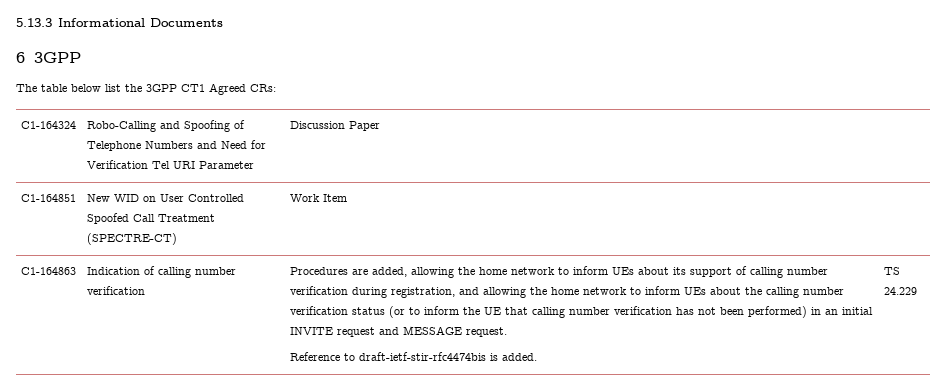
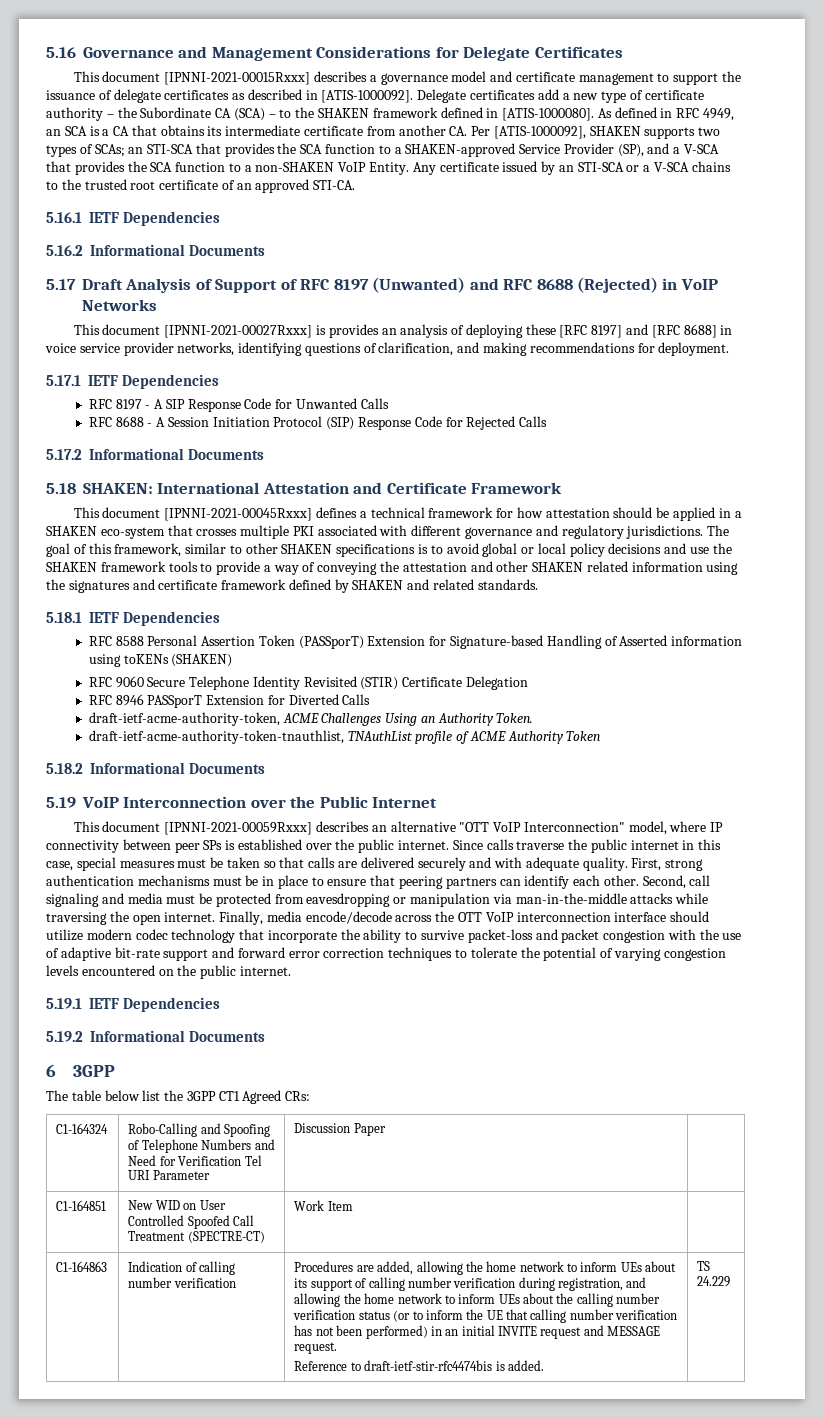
[16,18,52,27] 5.13.3 -> [46,46,623,61] [73,71,742,85] [46,89,704,103] [46,107,735,121] [46,125,721,139] [46,143,720,157] [46,161,731,175] [46,179,356,193] [46,211,221,226] [46,244,266,256] [46,277,718,293] [82,299,157,311] [73,324,733,338] [45,342,730,356] [46,374,220,389] [88,398,389,412] [88,416,548,430] [46,448,265,460] [46,482,563,494] [73,507,742,521] [46,525,730,539] [46,543,732,557] [46,561,739,575] [46,579,538,593] [46,611,221,626] [88,635,743,649] [88,654,233,667] [88,676,528,690] [88,694,371,708] [88,712,534,726] [88,730,601,744] [46,762,266,774] [46,796,438,808] [73,821,724,835] [46,839,722,853] [46,857,704,871] [46,875,711,889] [46,893,709,907] [46,911,710,925] [46,929,742,943] [46,947,726,961] [46,965,291,979] [46,997,221,1012] [46,1031,83,1042] 5.16 Governance and Management Considerations for Delegate Certificates // This document [IPNNI-2021-00015Rxxx] describes a governance model and certificate management to support the issuance of delegate certificates as described in [ATIS-1000092]. Delegate certificates add a new type of certificate authority – the Subordinate CA (SCA) – to the SHAKEN framework defined in [ATIS-1000080]. As defined in RFC 4949, an SCA is a CA that obtains its intermediate certificate from another CA. Per [ATIS-1000092], SHAKEN supports two types of SCAs; an STI-SCA that provides the SCA function to a SHAKEN-approved Service Provider (SP), and a V-SCA that provides the SCA function to a non-SHAKEN VoIP Entity. Any certificate issued by an STI-SCA or a V-SCA chains to the trusted root certificate of an approved STI-CA. // 5.16.1 IETF Dependencies // 5.16.2 Informational Documents // 5.17 Draft Analysis of Support of RFC 8197 (Unwanted) and RFC 8688 (Rejected) in VoIP Networks // This document [IPNNI-2021-00027Rxxx] is provides an analysis of deploying these [RFC 8197] and [RFC 8688] in voice service provider networks, identifying questions of clarification, and making recommendations for deployment. // 5.17.1 IETF Dependencies // RFC 8197 - A SIP Response Code for Unwanted Calls // RFC 8688 - A Session Initiation Protocol (SIP) Response Code for Rejected Calls // 5.17.2 Informational Documents // 5.18 SHAKEN: International Attestation and Certificate Framework // This document [IPNNI-2021-00045Rxxx] defines a technical framework for how attestation should be applied in a SHAKEN eco-system that crosses multiple PKI associated with different governance and regulatory jurisdictions. The goal of this framework, similar to other SHAKEN specifications is to avoid global or local policy decisions and use the SHAKEN framework tools to provide a way of conveying the attestation and other SHAKEN related information using the signatures and certificate framework defined by SHAKEN and related standards. // 5.18.1 IETF Dependencies // RFC 8588 Personal Assertion Token (PASSporT) Extension for Signature-based Handling of Asserted information using toKENs (SHAKEN) // RFC 9060 Secure Telephone Identity Revisited (STIR) Certificate Delegation // RFC 8946 PASSporT Extension for Diverted Calls // draft-ietf-acme-authority-token, ACME Challenges Using an Authority Token. // draft-ietf-acme-authority-token-tnauthlist, TNAuthList profile of ACME Authority Token // 5.18.2 Informational Documents // 5.19 VoIP Interconnection over the Public Internet // This document [IPNNI-2021-00059Rxxx] describes an alternative "OTT VoIP Interconnection" model, where IP connectivity between peer SPs is established over the public internet. Since calls traverse the public internet in this case, special measures must be taken so that calls are delivered securely and with adequate quality. First, strong authentication mechanisms must be in place to ensure that peering partners can identify each other. Second, call signaling and media must be protected from eavesdropping or manipulation via man-in-the-middle attacks while traversing the open internet. Finally, media encode/decode across the OTT VoIP interconnection interface should utilize modern codec technology that incorporate the ability to survive packet-loss and packet congestion with the use of adaptive bit-rate support and forward error correction techniques to tolerate the potential of varying congestion levels encountered on the public internet. // 5.19.1 IETF Dependencies // 5.19.2

